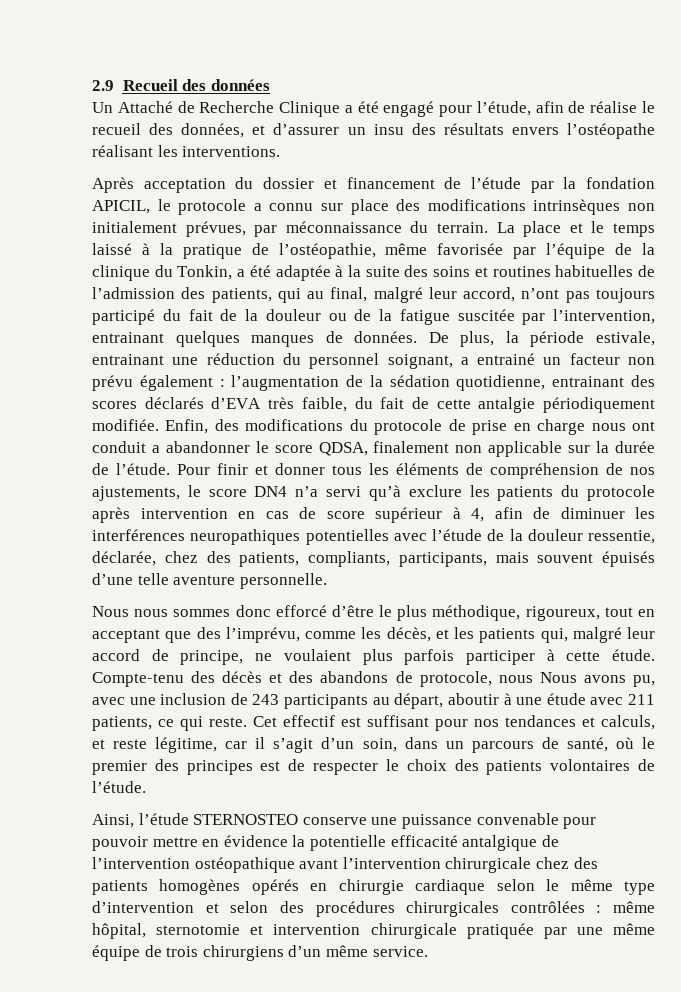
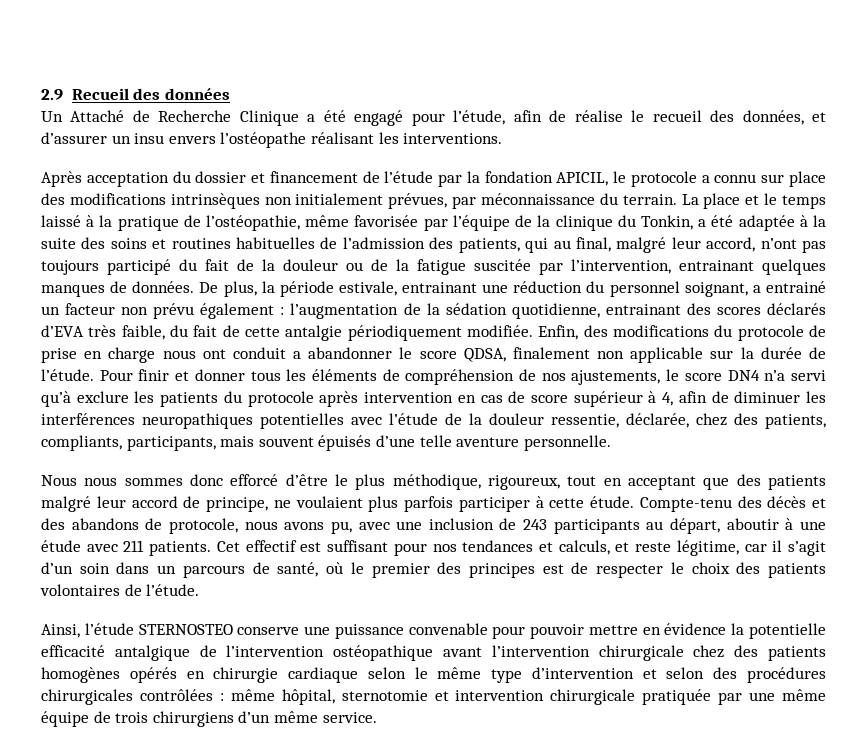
[411,123,504,135] des résultats -> (165, 138) none
[225,627,568,643] l’imprévu, comme les décès, et les patients qui, -> [768,475,827,490] patients
[539,672,577,683] Nous -> (278, 525) none
[92,716,247,731] patients, ce qui reste. -> [149,541,212,556] patients.
[362,738,397,752] soin, -> [79,563,110,574] soin

